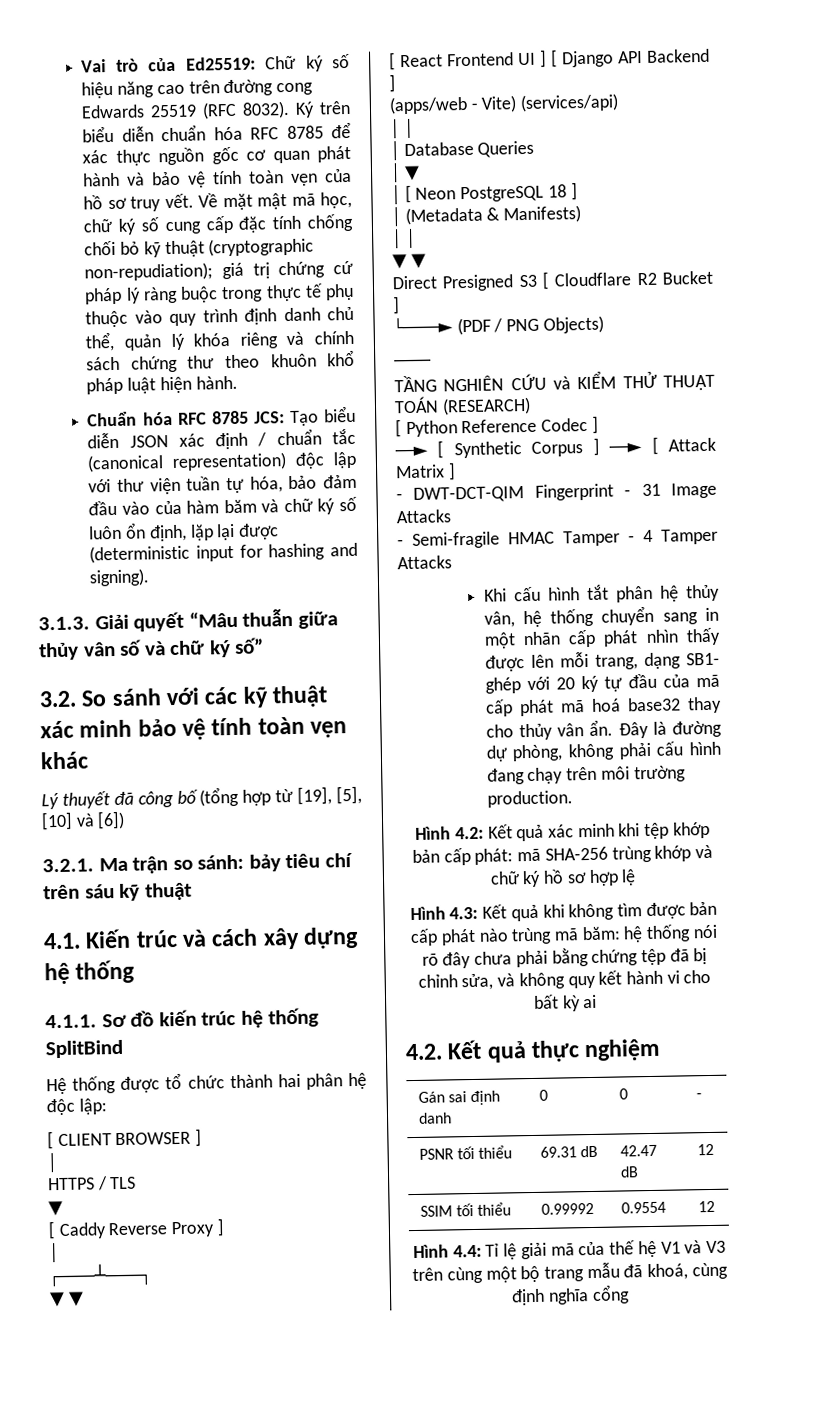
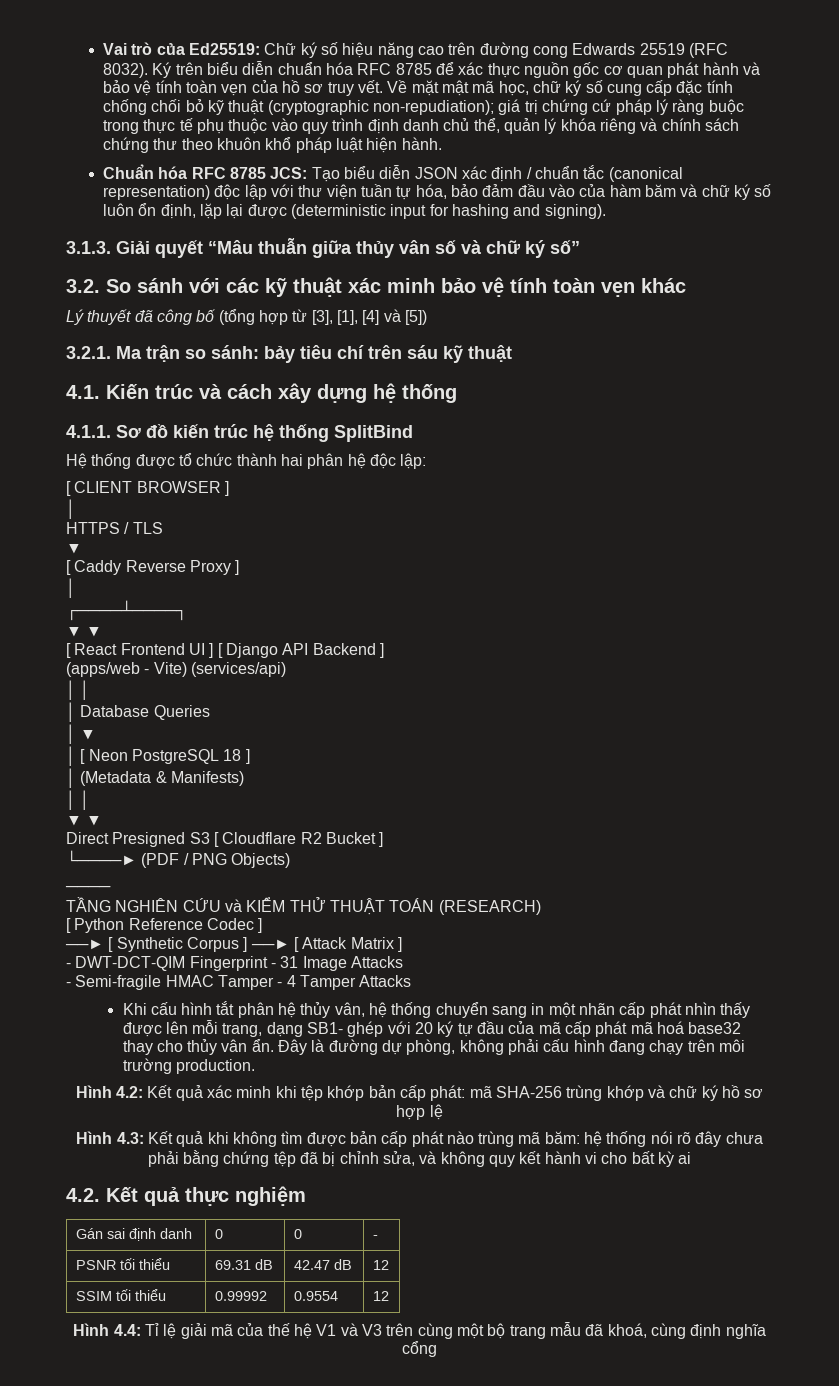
[297,785,362,805] [41,810,126,831] [19], [5], [10] và [6]) -> [311,309,427,325] [3], [1], [4] và [5])

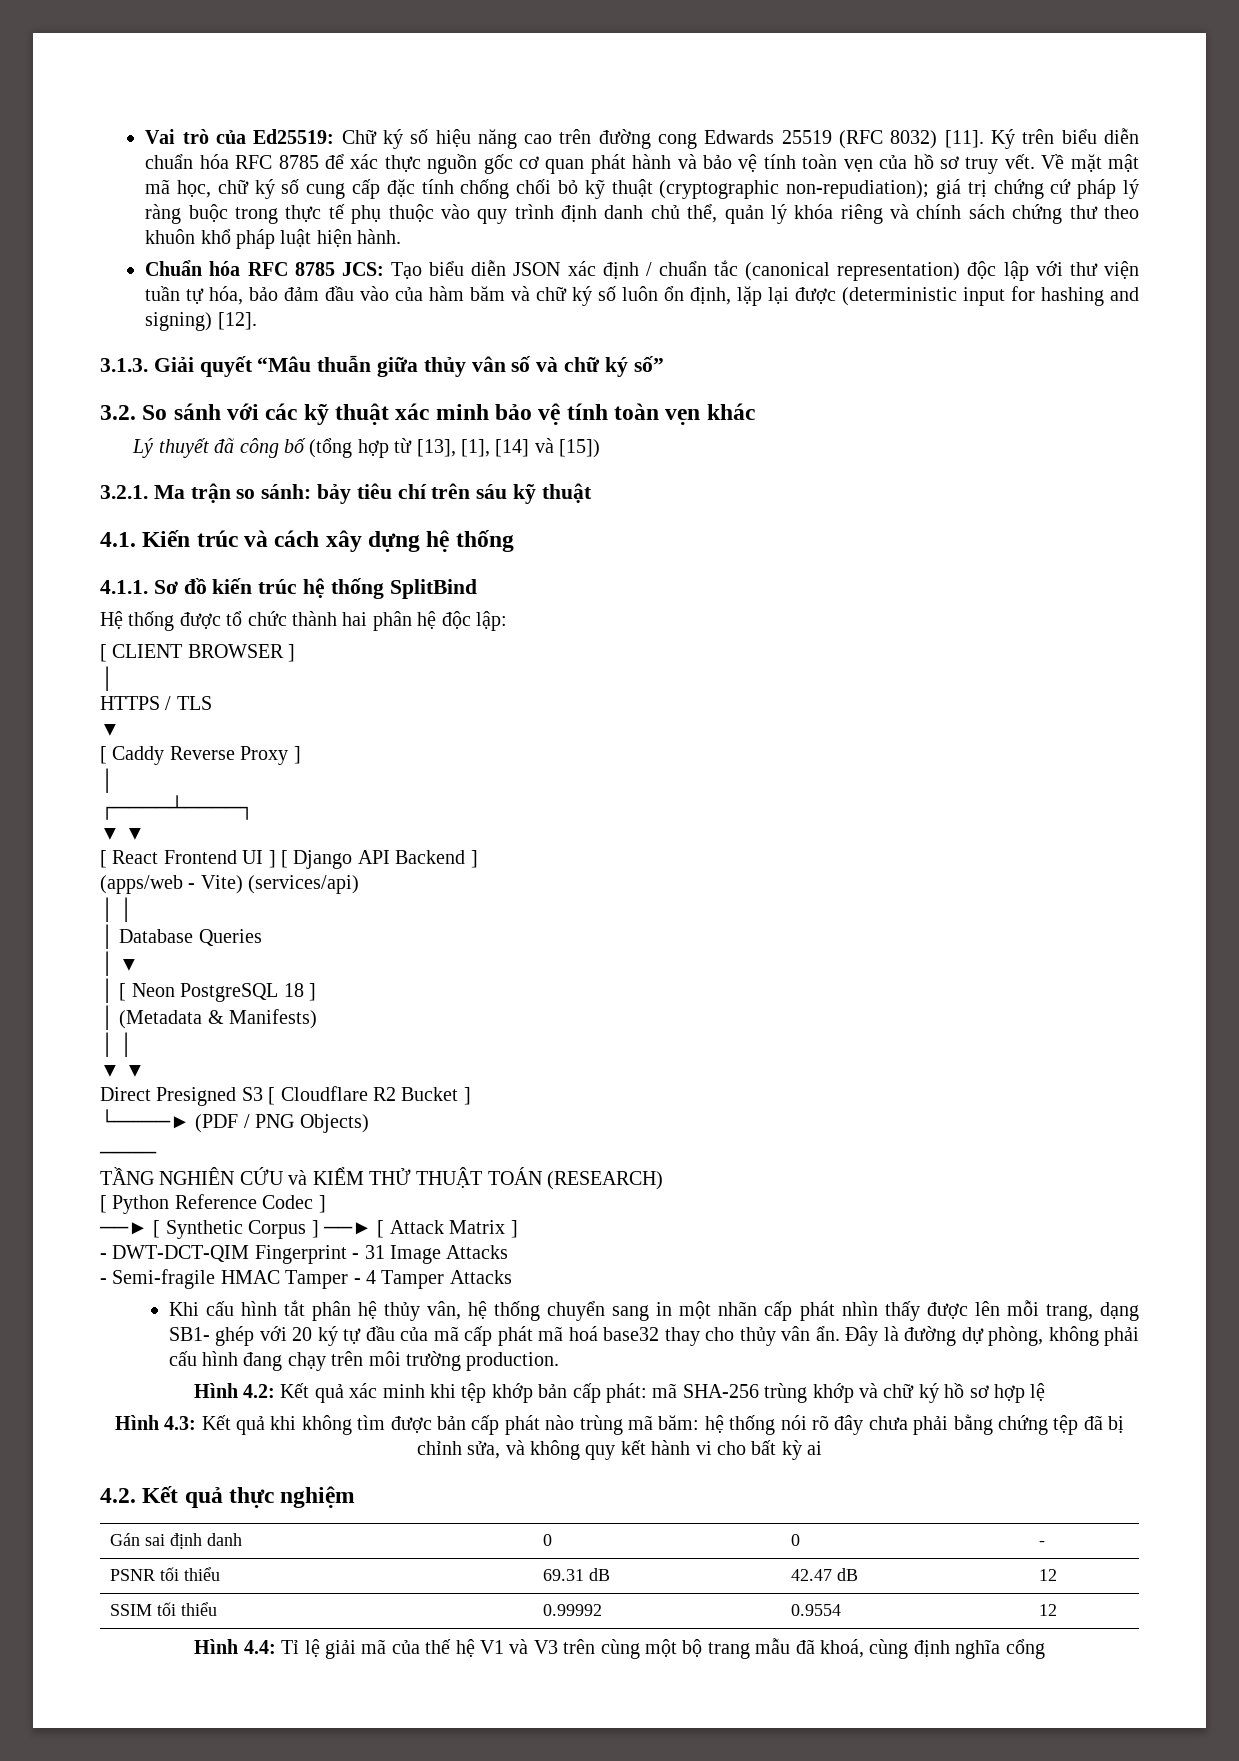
[103,63,149,78] 8032). -> [890,130,984,149] 8032) [11].
[544,204,606,219] signing). -> [145,312,257,331] signing) [12].
[311,309,427,325] [3], [1], [4] và [5]) -> [416,438,601,458] [13], [1], [14] và [15])

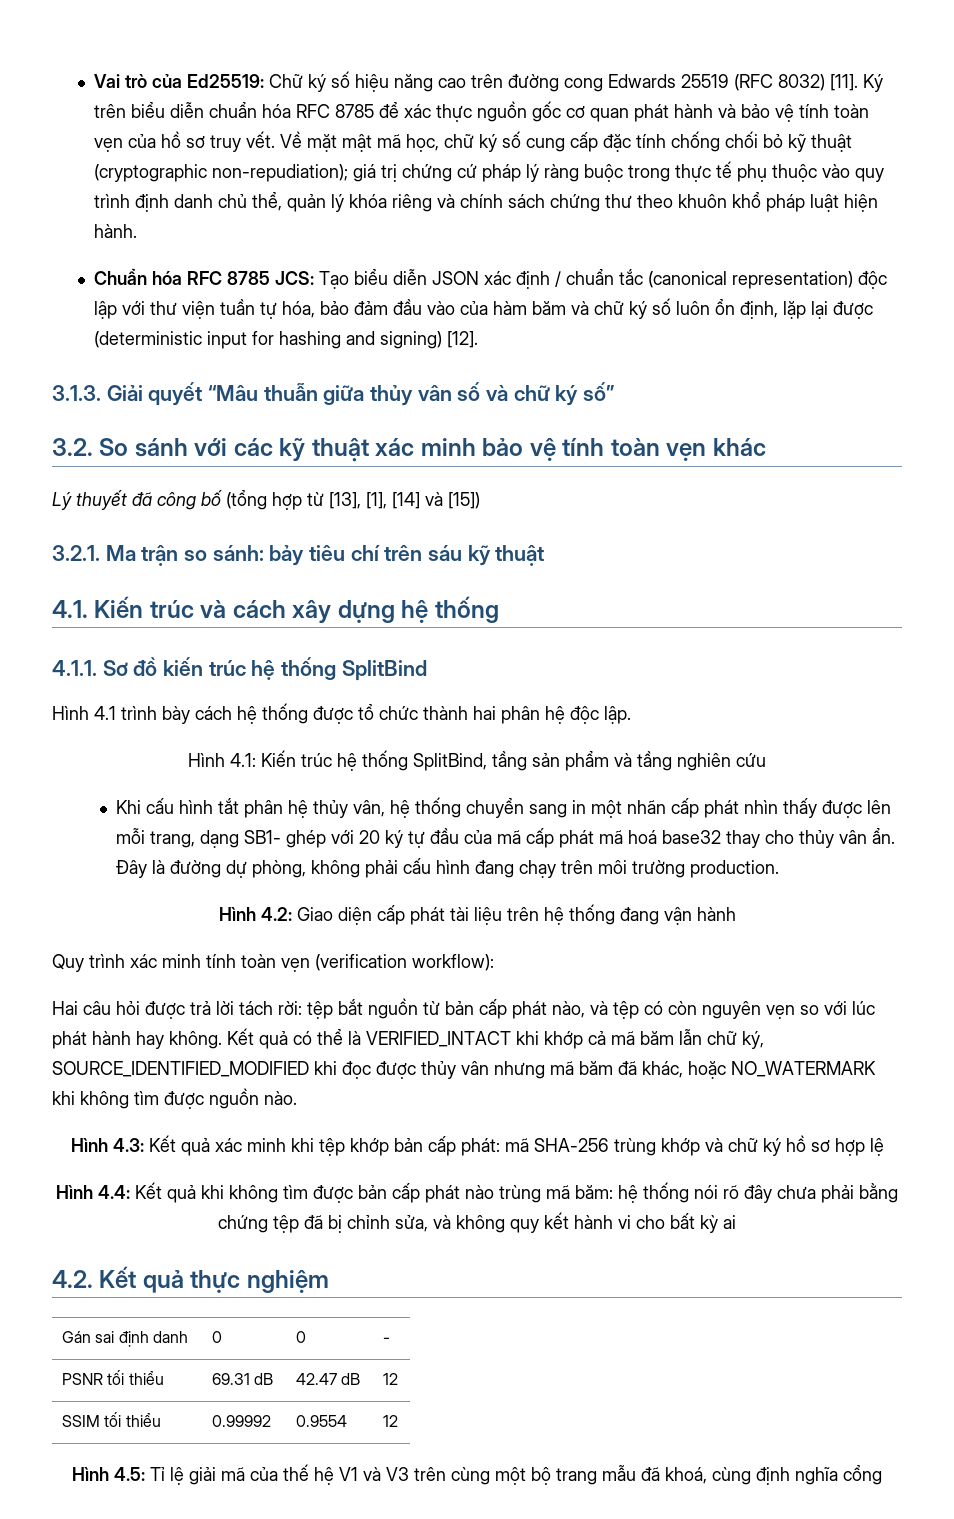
[100,611,123,629] Hệ -> [52,706,257,724] Hình 4.1 trình bày cách hệ
[475,611,507,631] [100,644,296,662] [100,666,114,691] [100,696,212,710] [100,724,120,736] [100,746,301,765] [100,768,114,793] [100,795,254,820] [100,828,146,840] [100,850,478,869] [100,875,360,894] [100,897,134,922] [100,924,262,949] [100,951,140,976] [100,978,316,1003] [100,1005,318,1030] [100,1032,134,1057] [100,1065,146,1077] [100,1086,471,1106] [100,1109,369,1133] [99,1151,157,1159] [100,1167,664,1190] [100,1194,326,1214] [99,1220,518,1239] [100,1245,509,1264] [100,1269,512,1289] lập: // [ CLIENT BROWSER ] // │ // HTTPS / TLS // ▼ // [ Caddy Reverse Proxy ] // │ // ┌────┴────┐ // ▼ ▼ // [ React Frontend UI ] [ Django API Backend ] // (apps/web - Vite) (services/api) // │ │ // │ Database Queries // │ ▼ // │ [ Neon PostgreSQL 18 ] // │ (Metadata & Manifests) // │ │ // ▼ ▼ // Direct Presigned S3 [ Cloudflare R2 Bucket ] // └────► (PDF / PNG Objects) // ──── // TẦNG NGHIÊN CỨU và KIỂM THỬ THUẬT TOÁN (RESEARCH) // [ Python Reference Codec ] // ──► [ Synthetic Corpus ] ──► [ Attack Matrix ] // - DWT-DCT-QIM Fingerprint - 31 Image Attacks // - Semi-fragile HMAC Tamper - 4 Tamper Attacks -> [604,706,631,724] [188,750,766,771] lập. // Hình 4.1: Kiến trúc hệ thống SplitBind, tầng sản phẩm và tầng nghiên cứu
(275, 1391) none -> [296,904,736,925] [52,954,494,972] [52,998,875,1019] [52,1028,764,1049] [52,1061,876,1079] [52,1088,297,1109] [70,1138,144,1152] Giao diện cấp phát tài liệu trên hệ thống đang vận hành // Quy trình xác minh tính toàn vẹn (verification workflow): // Hai câu hỏi được trả lời tách rời: tệp bắt nguồn từ bản cấp phát nào, và tệp có còn nguyên vẹn so với lúc phát hành hay không. Kết quả có thể là VERIFIED_INTACT khi khớp cả mã băm lẫn chữ ký, SOURCE_IDENTIFIED_MODIFIED khi đọc được thủy vân nhưng mã băm đã khác, hoặc NO_WATERMARK khi không tìm được nguồn nào. // Hình 4.3:
[164,1416,197,1430] 4.3: -> [98,1185,130,1199] 4.4:
[243,1640,276,1654] 4.4: -> [114,1467,145,1481] 4.5:

